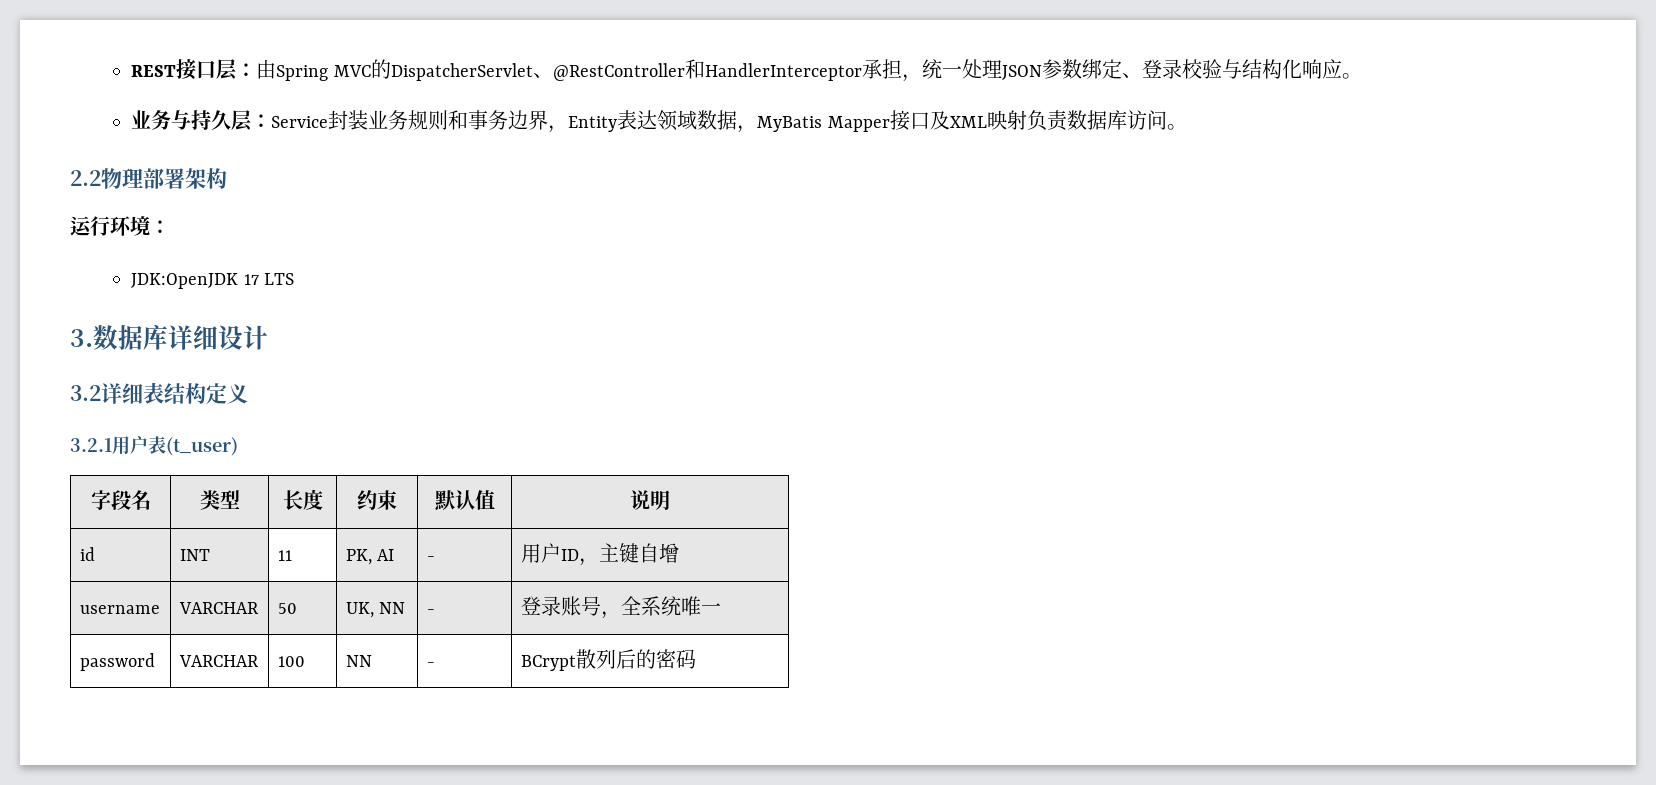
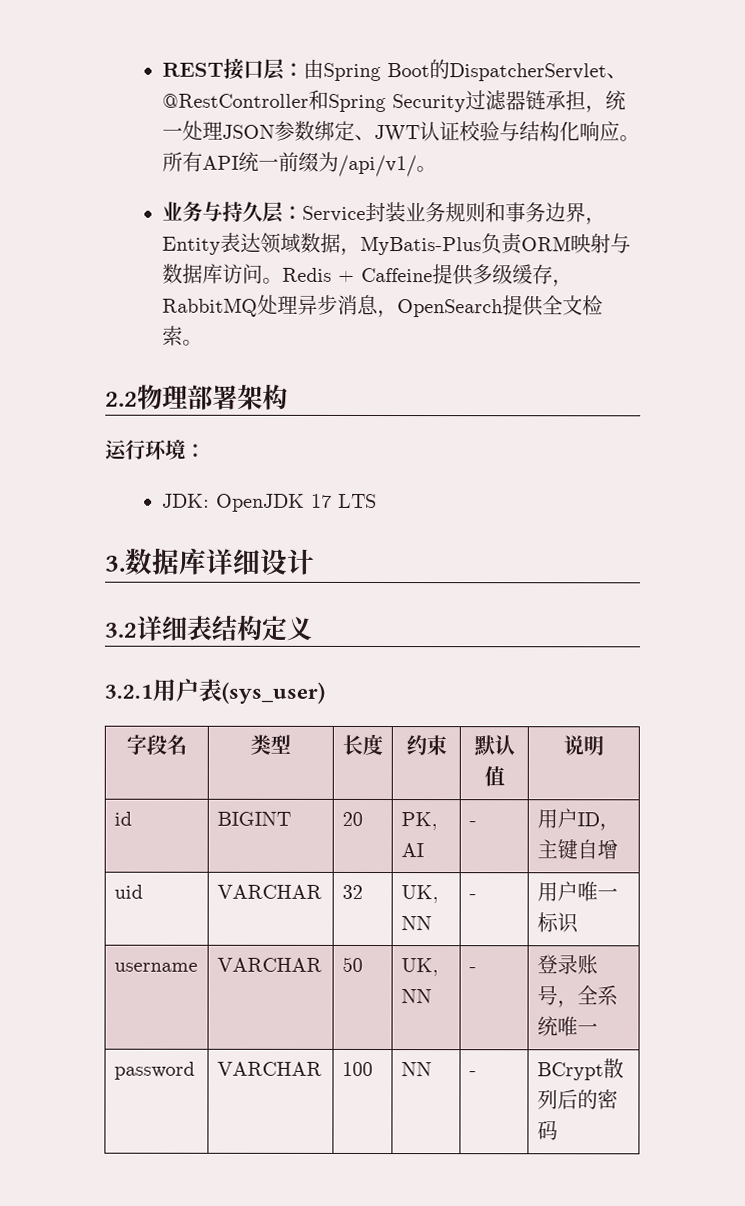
[333,65,371,77] MVC -> [386,63,430,78] Boot
[704,63,862,81] HandlerInterceptor -> [327,90,546,113] Spring Security过滤器链
[1141,59,1182,79] 登录 -> [373,121,460,143] JWT认证
(1362, 76) none -> [161,151,437,178] 所有API统一前缀为/api/v1/。
[757,110,1167,132] MyBatis Mapper接口及XML映射负责数据库访问 -> [359,233,631,256] [161,263,573,288] [161,294,603,319] [161,325,183,346] MyBatis-Plus负责ORM映射与数据库访问。Redis + Caffeine提供多级缓存，RabbitMQ处理异步消息，OpenSearch提供全文检索
[131,273,239,289] JDK:OpenJDK -> [161,493,305,512] JDK: OpenJDK
[166,437,238,456] (t_user) -> [221,681,325,704] (sys_user)
[179,549,210,561] [277,550,292,561] INT | 11 -> [216,811,291,826] [341,811,363,826] BIGINT | 20
(679, 553) none -> [113,884,143,899] [216,884,322,899] [341,884,363,899] [400,885,439,904] [400,916,432,931] [468,894,477,900] [536,881,618,902] [536,912,579,934] // uid | VARCHAR | 32 | UK, NN | - | 用户唯一标识

